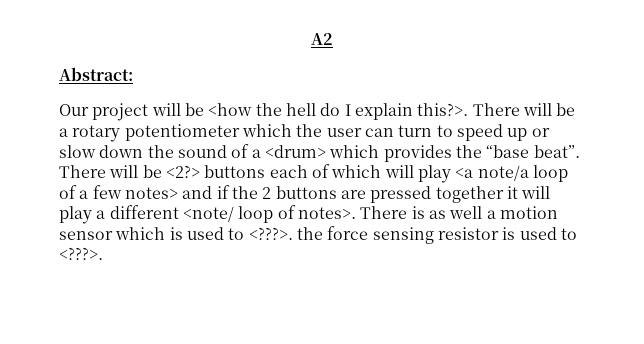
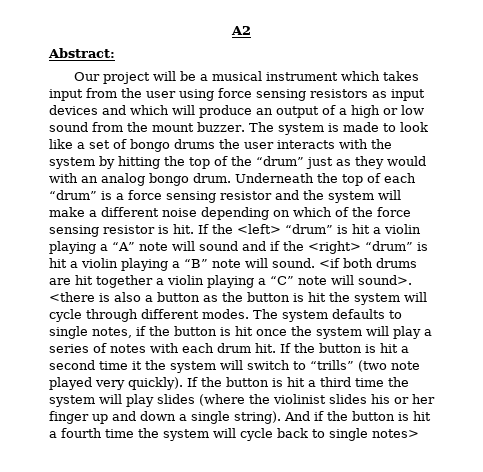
[208,103,576,120] [59,124,550,142] [59,144,580,162] [59,164,568,183] [59,185,551,203] [59,205,558,224] [59,227,293,240] <how the hell do I explain this?>. There will be a rotary potentiometer which the user can turn to speed up or slow down the sound of a <drum> which provides the “base beat”. There will be <2?> buttons each of which will play <a note/a loop of a few notes> and if the 2 buttons are pressed together it will play a different <note/ loop of notes>. There is as well a motion sensor which is used to <???>. -> [200,71,420,81] [49,88,425,101] [49,105,424,118] [49,122,428,135] [49,139,392,152] [49,156,426,169] [49,173,416,186] [49,190,401,203] [49,207,349,220] a musical instrument which takes input from the user using force sensing resistors as input devices and which will produce an output of a high or low sound from the mount buzzer. The system is made to look like a set of bongo drums the user interacts with the system by hitting the top of the “drum” just as they would with an analog bongo drum. Underneath the top of each “drum” is a force sensing resistor and the system will make a different noise depending on which of
[519,227,577,240] [59,247,103,260] used to <???>. -> [173,224,421,234] [49,241,428,254] [49,258,417,271] [49,275,412,288] [49,292,427,305] [49,309,402,322] [49,326,432,339] [49,343,409,353] [49,360,420,373] [49,377,409,390] [49,394,435,407] [49,411,431,424] [49,428,419,441] hit. If the <left> “drum” is hit a violin playing a “A” note will sound and if the <right> “drum” is hit a violin playing a “B” note will sound. <if both drums are hit together a violin playing a “C” note will sound>. <there is also a button as the button is hit the system will cycle through different modes. The system defaults to single notes, if the button is hit once the system will play a series of notes with each drum hit. If the button is hit a second time it the system will switch to “trills” (two note played very quickly). If the button is hit a third time the system will play slides (where the violinist slides his or her finger up and down a single string). And if the button is hit a fourth time the system will cycle back to single notes>

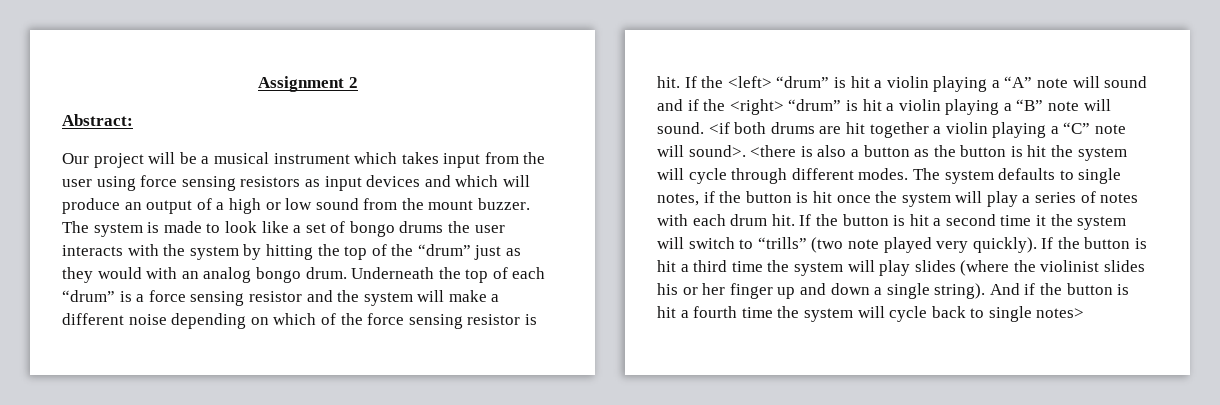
[231,26,251,35] A2 -> [258,76,358,92] Assignment 2

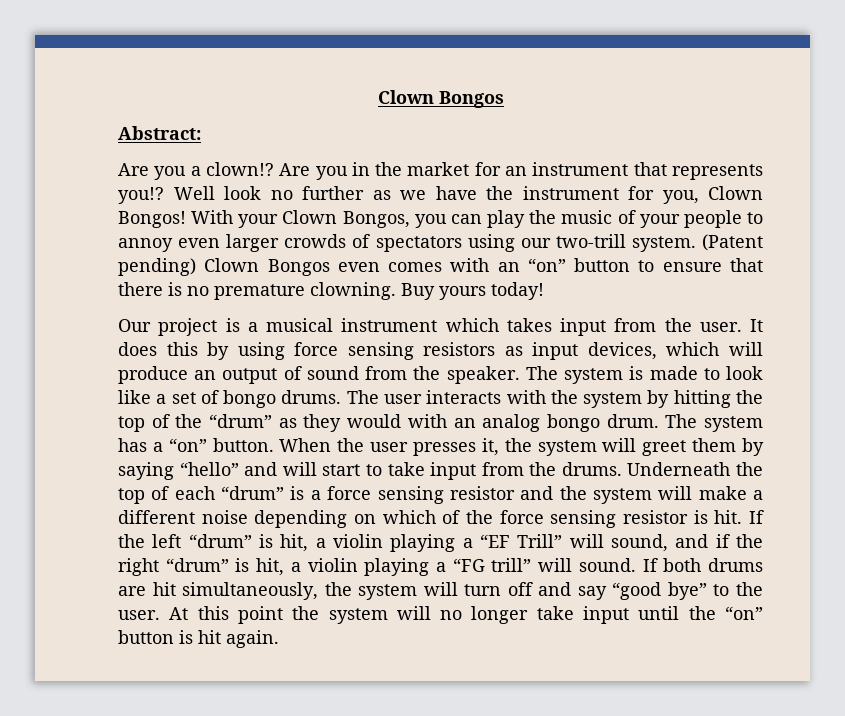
[258,76,358,92] Assignment 2 -> [377,90,504,108] Clown Bongos
(133, 120) none -> [118,162,763,180] [118,186,763,204] [118,210,763,228] [118,234,764,252] [118,258,763,276] [118,282,544,300] // Are you a clown!? Are you in the market for an instrument that represents you!? Well look no further as we have the instrument for you, Clown Bongos! With your Clown Bongos, you can play the music of your people to annoy even larger crowds of spectators using our two-trill system. (Patent pending) Clown Bongos even comes with an “on” button to ensure that there is no premature clowning. Buy yours today!
[148,152,197,164] will be -> [225,318,240,332] is
[62,179,92,187] user -> [699,319,763,332] [118,342,230,360] user. It does this by
[366,175,451,187] devices and -> [587,342,657,360] devices,
[216,198,313,214] a high or low -> (302, 373) none
[428,198,531,210] mount buzzer. -> [446,366,520,384] speaker.
[399,221,471,233] drums the -> [281,390,379,404] drums. The
[474,245,502,260] just -> (273, 421) none
(347, 273) none -> [665,414,763,432] [118,438,764,456] [118,462,622,480] The system has a “on” button. When the user presses it, the system will greet them by saying “hello” and will start to take input from the drums.
[727,76,1148,92] <left> “drum” is hit a violin playing a “A” note will sound -> [152,534,668,552] left “drum” is hit, a violin playing a “EF Trill” will sound,
[729,99,1080,115] <right> “drum” is hit a violin playing a “B” note -> [118,558,532,576] right “drum” is hit, a violin playing a “FG trill”
[708,122,730,134] <if -> [642,558,658,572] If
[869,122,1127,138] [657,145,1127,161] [657,168,1122,184] [657,191,1139,207] [657,214,1127,230] [657,237,1148,253] [657,260,1146,276] [657,283,1130,299] [657,306,1085,322] together a violin playing a “C” note will sound>. <there is also a button as the button is hit the system will cycle through different modes. The system defaults to single notes, if the button is hit once the system will play a series of notes with each drum hit. If the button is hit a second time it the system will switch to “trills” (two note played very quickly). If the button is hit a third time the system will play slides (where the violinist slides his or her finger up and down a single string). And if the button is hit a fourth time the system will cycle back to single notes> -> [182,582,764,600] [118,606,763,624] [118,630,279,648] simultaneously, the system will turn off and say “good bye” to the user. At this point the system will no longer take input until the “on” button is hit again.

